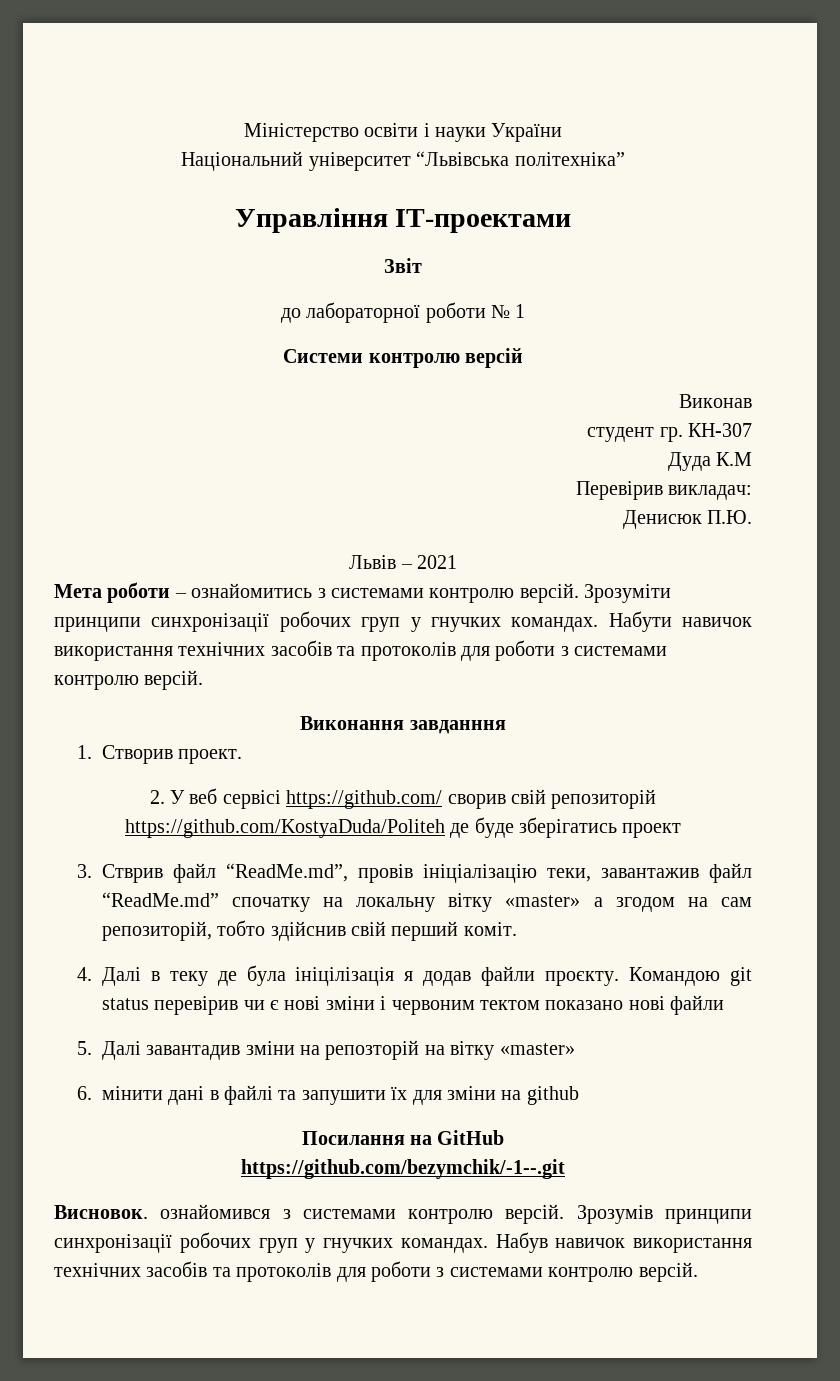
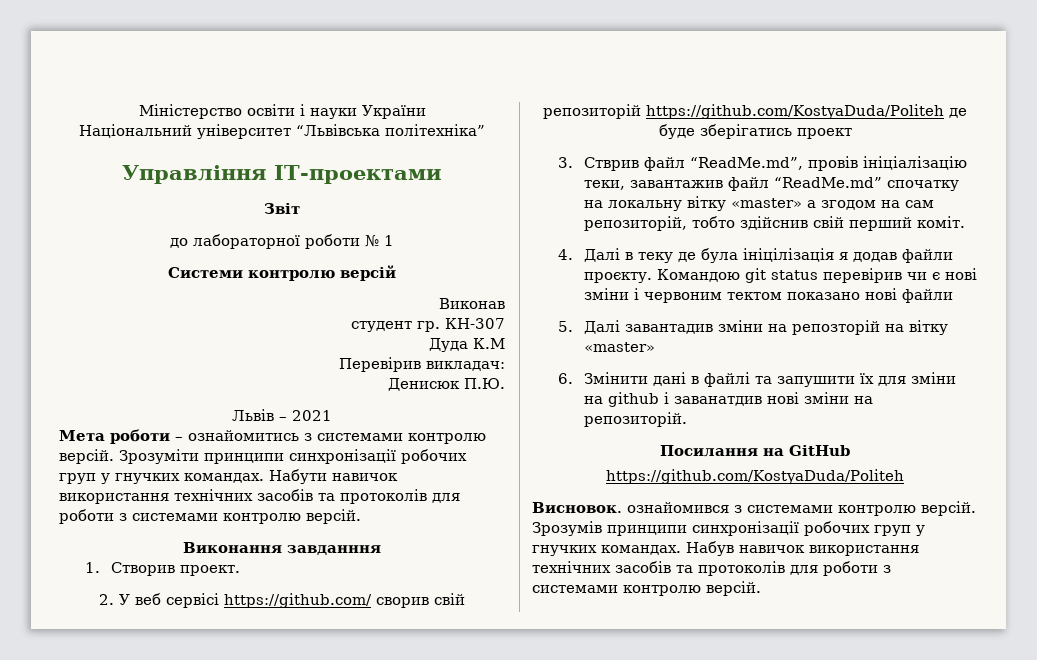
[101,1086,163,1100] мінити -> [584,372,649,384] Змінити
(579, 1095) none -> [664,392,874,406] [584,412,688,427] і заванатдив нові зміни на репозиторій.
[241,1159,565,1179] https://github.com/bezymchik/-1--.git -> [606,469,904,484] https://github.com/KostyaDuda/Politeh

